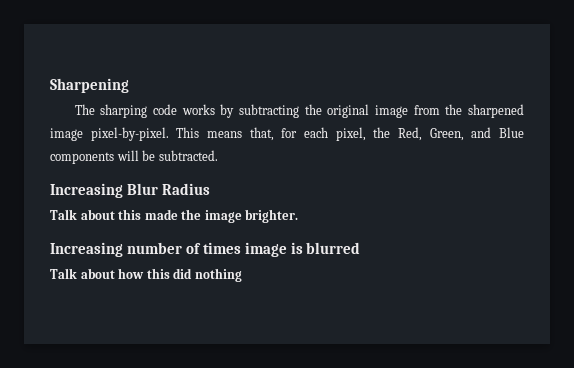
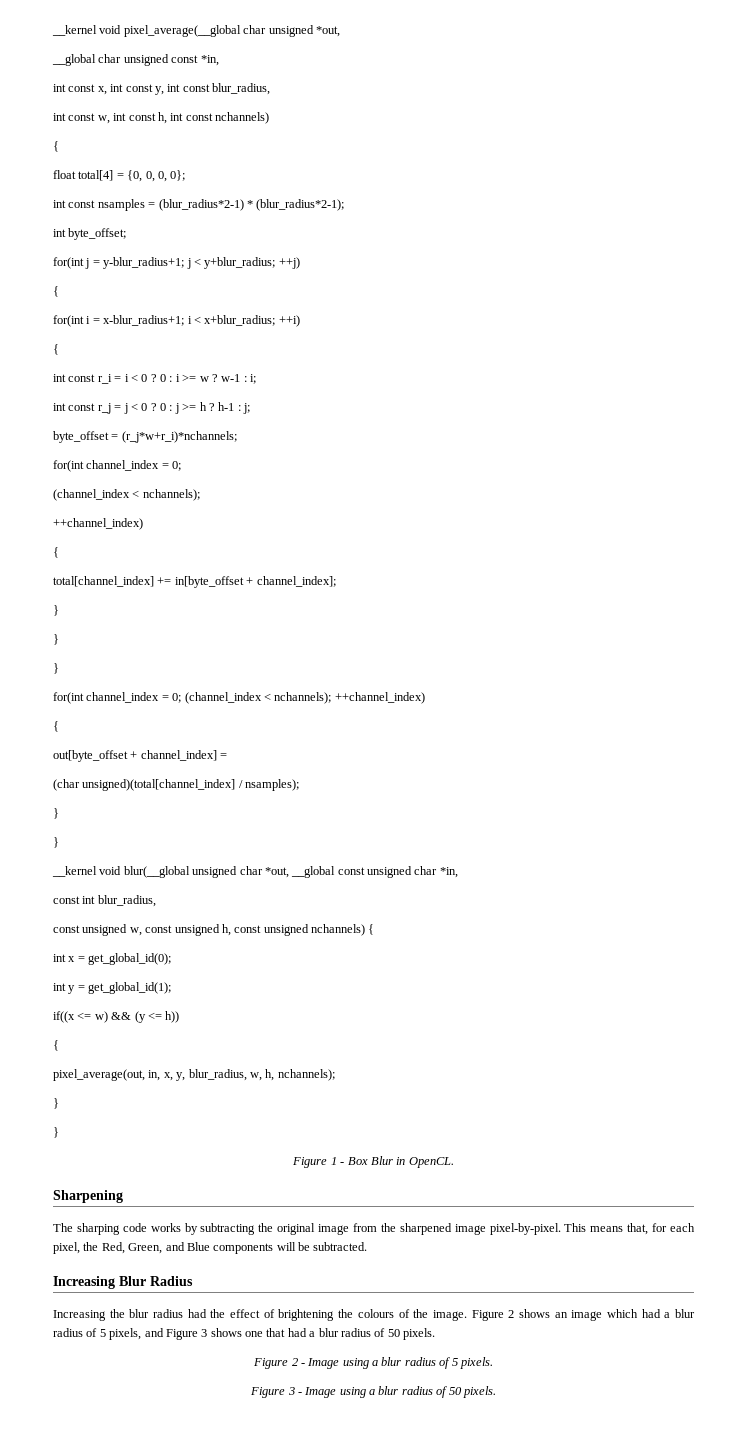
(50, 85) none -> [52,25,340,37] [52,54,219,66] [53,83,270,95] [53,112,269,124] [53,141,59,152] [53,170,186,182] [53,199,345,211] [53,228,127,240] [53,257,300,269] [53,286,59,297] [53,315,300,327] [53,344,59,355] [53,374,256,384] [53,402,250,414] [53,431,237,443] [53,460,182,472] [53,489,200,501] [53,518,143,530] [53,547,59,558] [53,576,336,588] [53,605,59,616] [53,634,59,645] [53,663,59,674] [53,692,425,704] [53,721,59,732] [53,750,228,762] [53,779,300,791] [53,808,59,819] [53,837,59,848] [52,866,458,878] [53,895,156,907] [53,924,375,936] [53,953,172,965] [53,982,172,994] [53,1011,180,1023] [53,1040,59,1051] [53,1069,335,1081] [53,1098,59,1109] [53,1127,59,1138] [292,1156,454,1168] __kernel void pixel_average(__global char unsigned *out, // __global char unsigned const *in, // int const x, int const y, int const blur_radius, // int const w, int const h, int const nchannels) // { // float total[4] = {0, 0, 0, 0}; // int const nsamples = (blur_radius*2-1) * (blur_radius*2-1); // int byte_offset; // for(int j = y-blur_radius+1; j < y+blur_radius; ++j) // { // for(int i = x-blur_radius+1; i < x+blur_radius; ++i) // { // int const r_i = i < 0 ? 0 : i >= w ? w-1 : i; // int const r_j = j < 0 ? 0 : j >= h ? h-1 : j; // byte_offset = (r_j*w+r_i)*nchannels; // for(int channel_index = 0; // (channel_index < nchannels); // ++channel_index) // { // total[channel_index] += in[byte_offset + channel_index]; // } // } // } // for(int channel_index = 0; (channel_index < nchannels); ++channel_index) // { // out[byte_offset + channel_index] = // (char unsigned)(total[channel_index] / nsamples); // } // } // __kernel void blur(__global unsigned char *out, __global const unsigned char *in, // const int blur_radius, // const unsigned w, const unsigned h, const unsigned nchannels) { // int x = get_global_id(0); // int y = get_global_id(1); // if((x <= w) && (y <= h)) // { // pixel_average(out, in, x, y, blur_radius, w, h, nchannels); // } // } // Figure 1 - Box Blur in OpenCL. //
[50,209,299,223] [50,242,361,257] [50,268,242,282] Talk about this made the image brighter. // Increasing number of times image is blurred // Talk about how this did nothing -> [53,1309,695,1321] [53,1328,435,1340] [253,1357,493,1369] [250,1386,496,1398] Increasing the blur radius had the effect of brightening the colours of the image. Figure 2 shows an image which had a blur radius of 5 pixels, and Figure 3 shows one that had a blur radius of 50 pixels. // Figure 2 - Image using a blur radius of 5 pixels. // Figure 3 - Image using a blur radius of 50 pixels.

